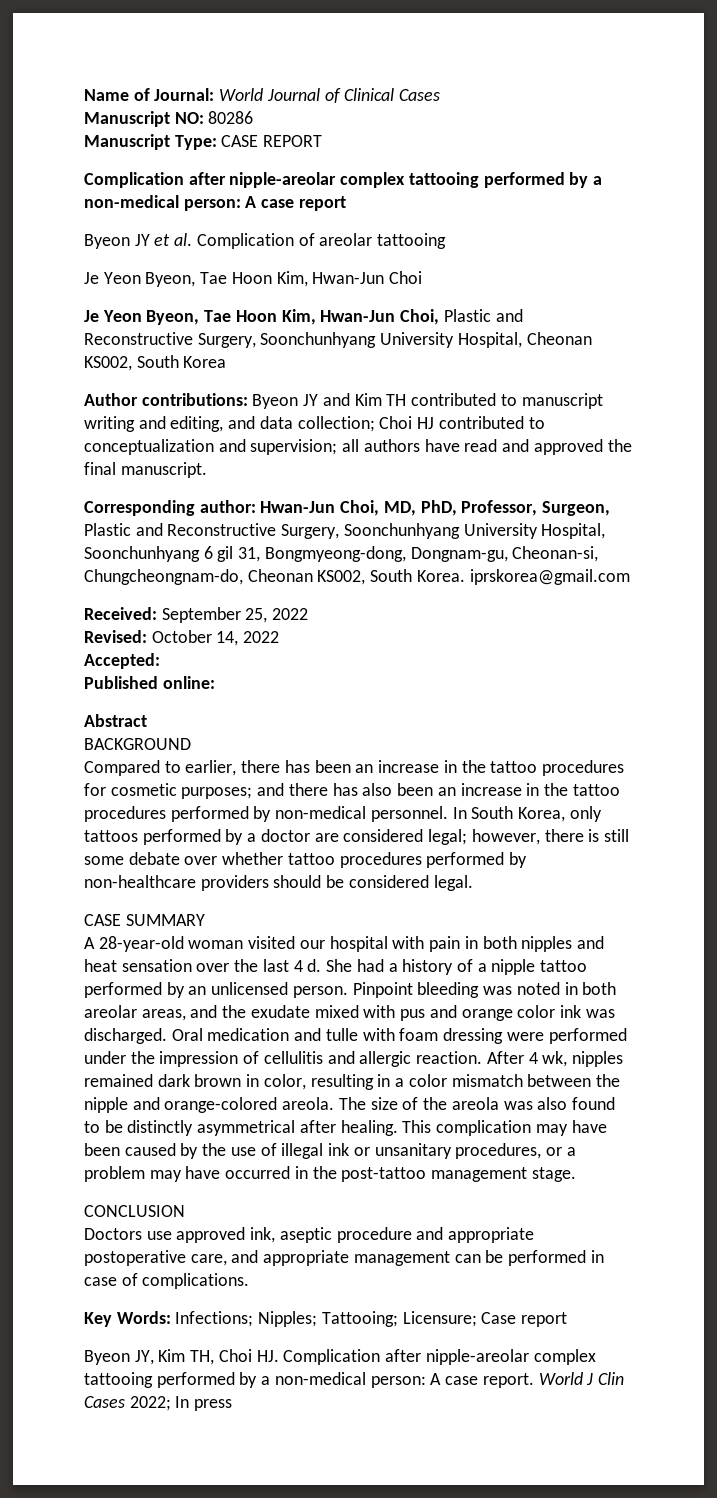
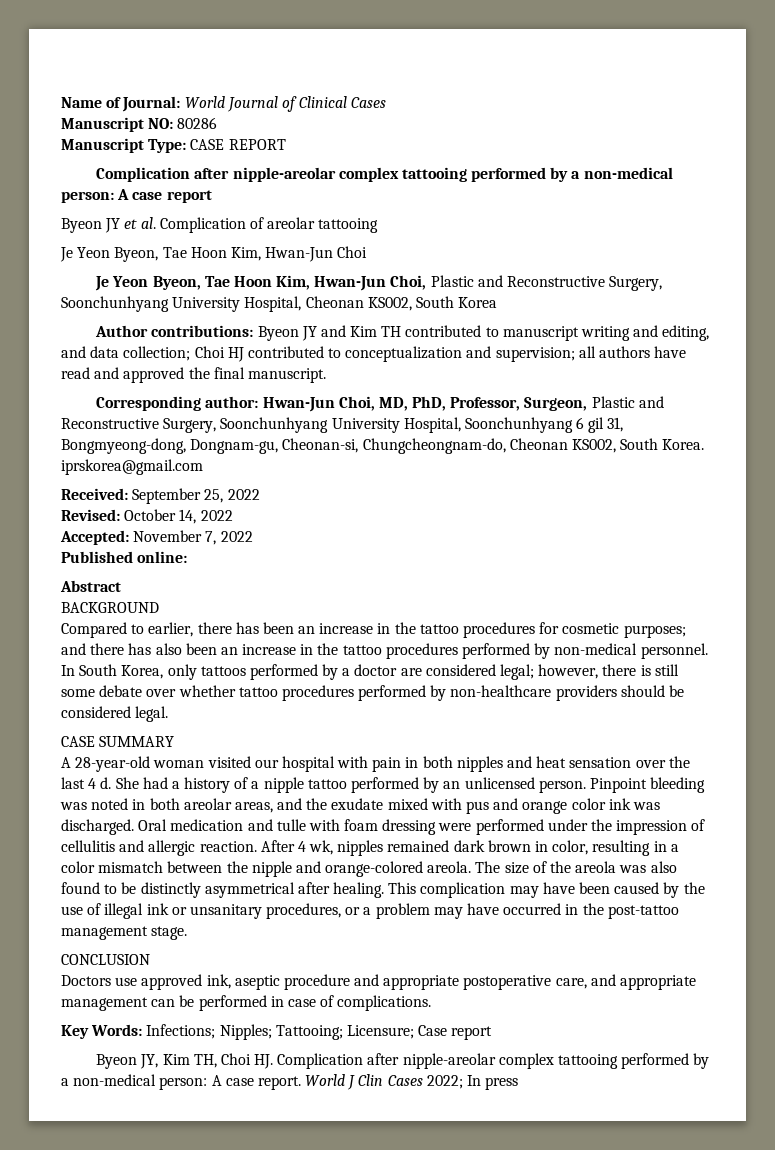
(160, 661) none -> [133,530,253,545] November 7, 2022

